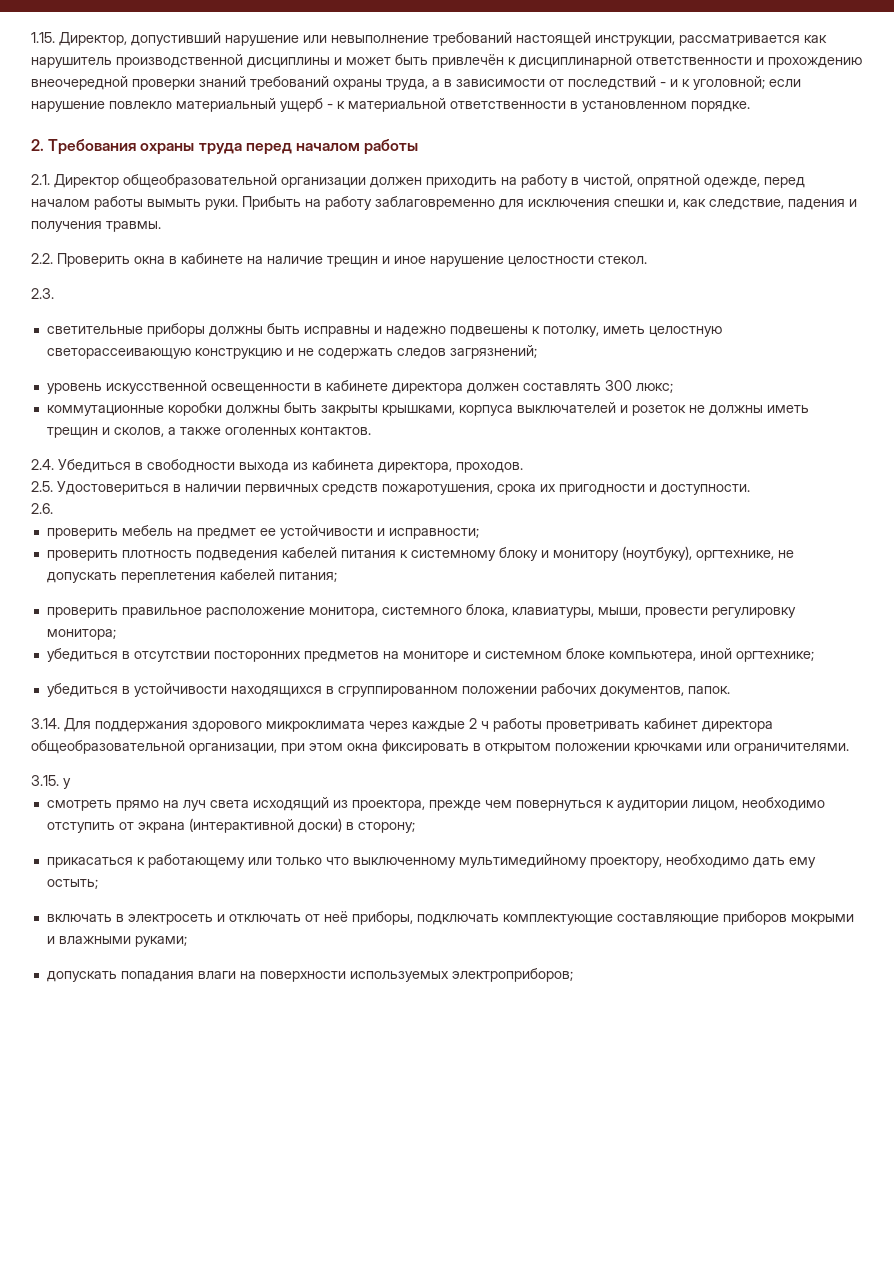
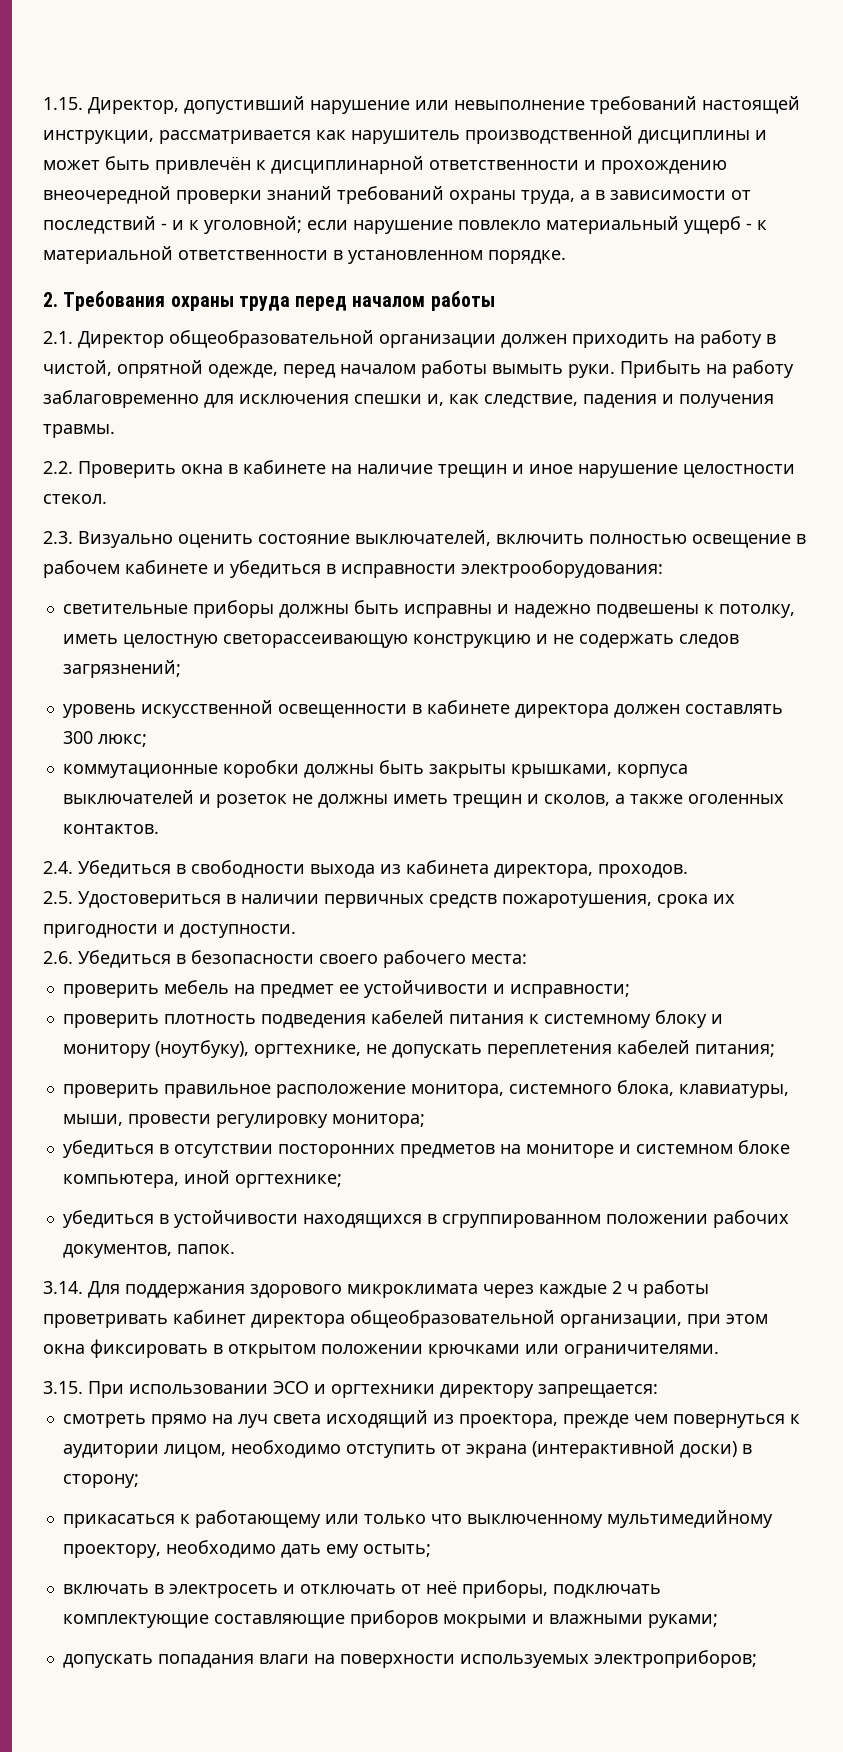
(54, 293) none -> [78,530,806,548] [43,560,663,578] Визуально оценить состояние выключателей, включить полностью освещение в рабочем кабинете и убедиться в исправности электрооборудования:
(53, 508) none -> [78,950,527,968] Убедиться в безопасности своего рабочего места:
[63,778,71,789] у -> [88,1381,658,1398] При использовании ЭСО и оргтехники директору запрещается:

